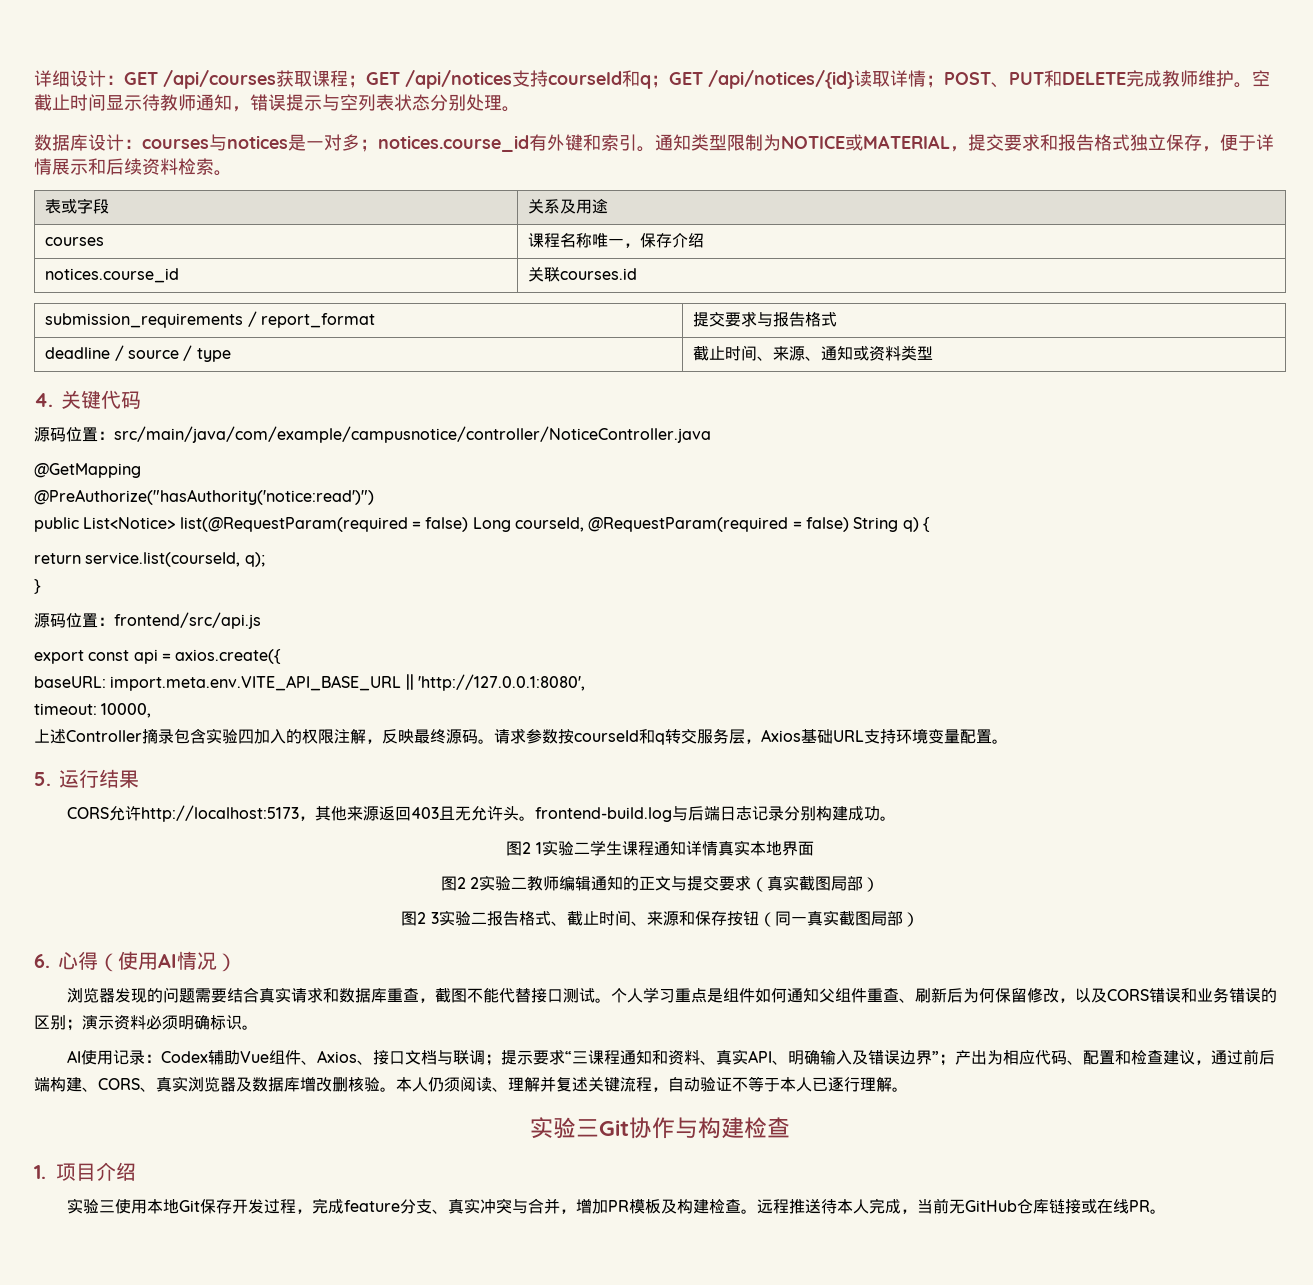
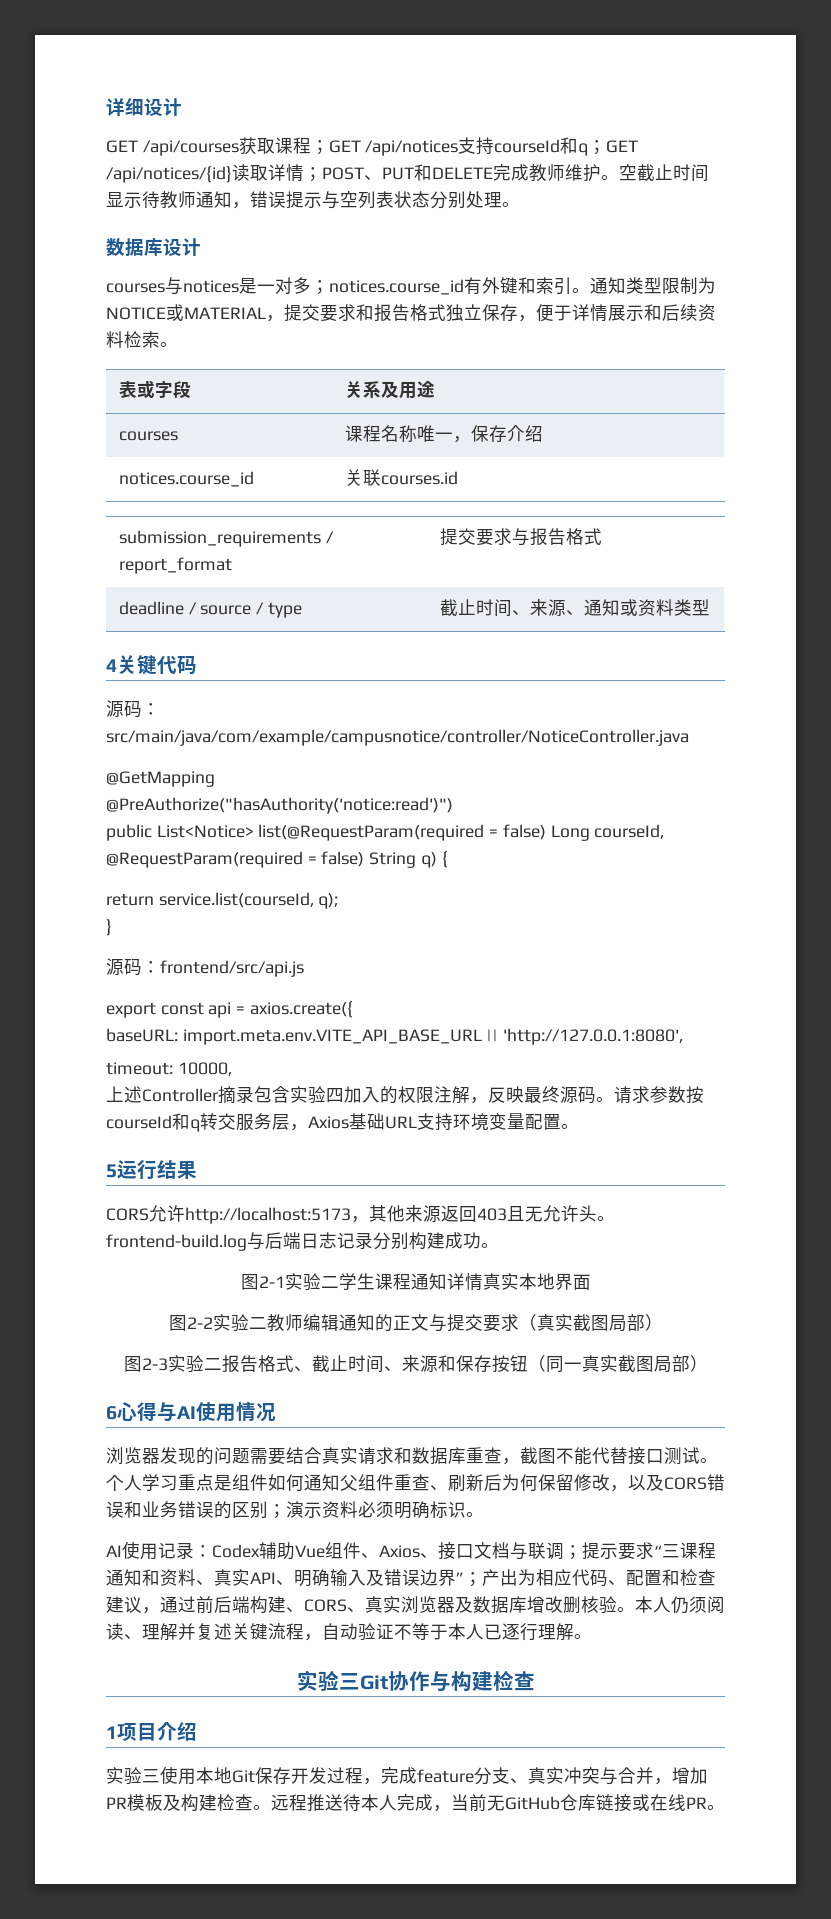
[106,75,124,85] ： -> (182, 107) //
[124,139,142,149] ： -> (201, 247) //
[34,393,53,407] 4. -> [106,659,117,672] 4
[66,427,98,442] 位置 -> (142, 709) none
[66,613,98,628] 位置 -> (142, 967) none
[34,772,51,786] 5. -> [106,1164,117,1178] 5
[522,842,542,854] 2 1 -> [258,1276,285,1288] 2-1
[456,877,480,889] 2 2 -> [186,1317,213,1329] 2-2
[417,912,439,924] 2 3 -> [141,1358,168,1371] 2-3
[34,951,177,972] 6.心得（使用AI -> [106,1402,236,1422] 6心得与AI使用
[217,953,237,972] ） -> (276, 1412) none
[34,1165,46,1179] 1. -> [106,1726,117,1739] 1

